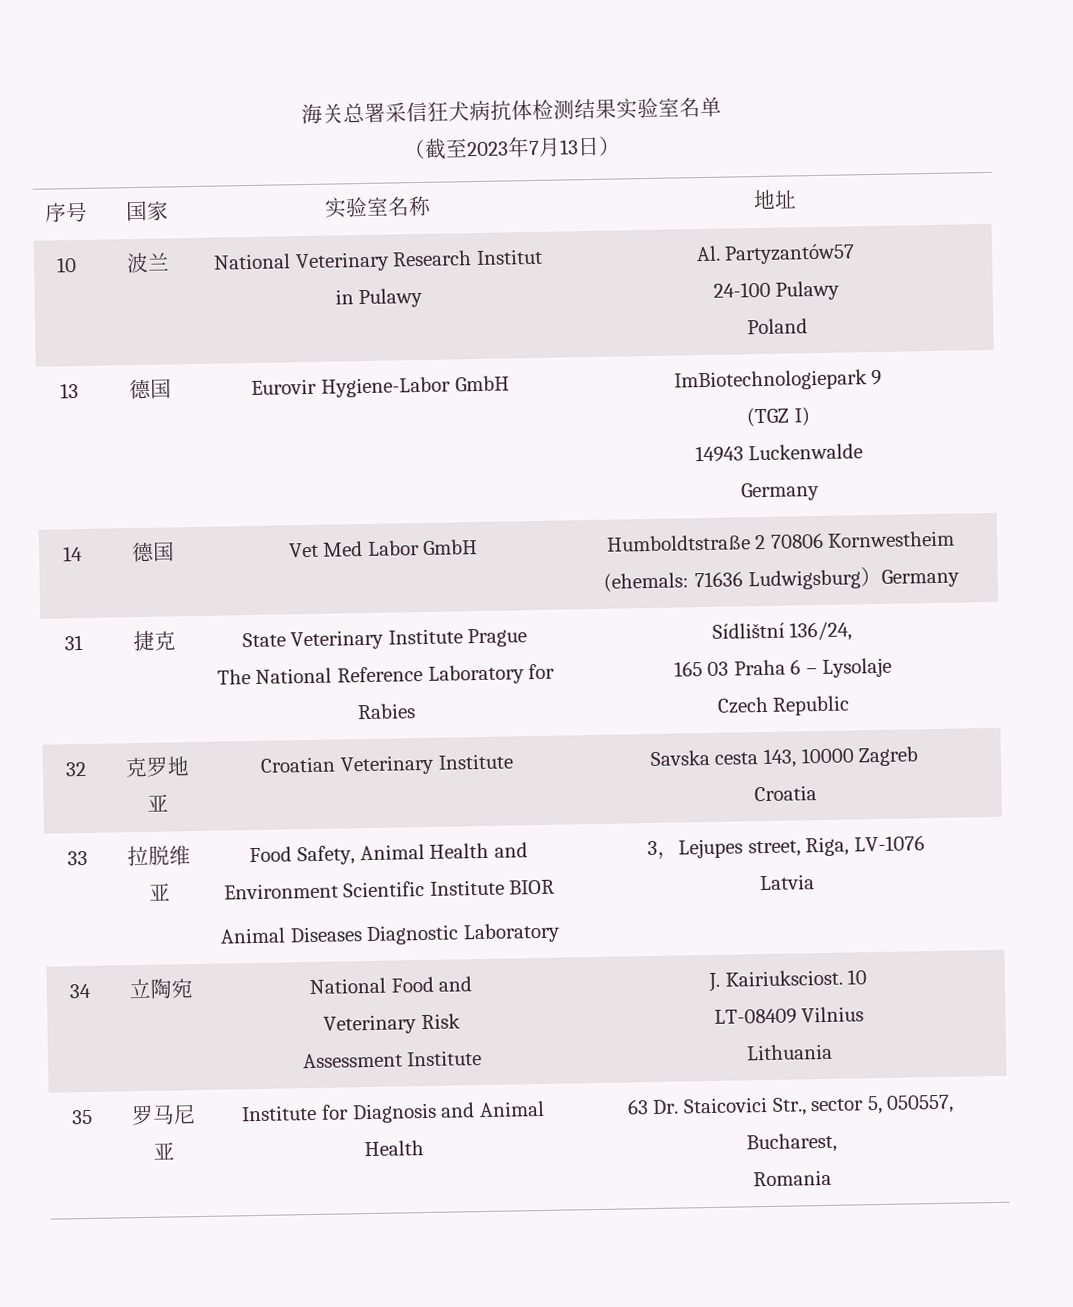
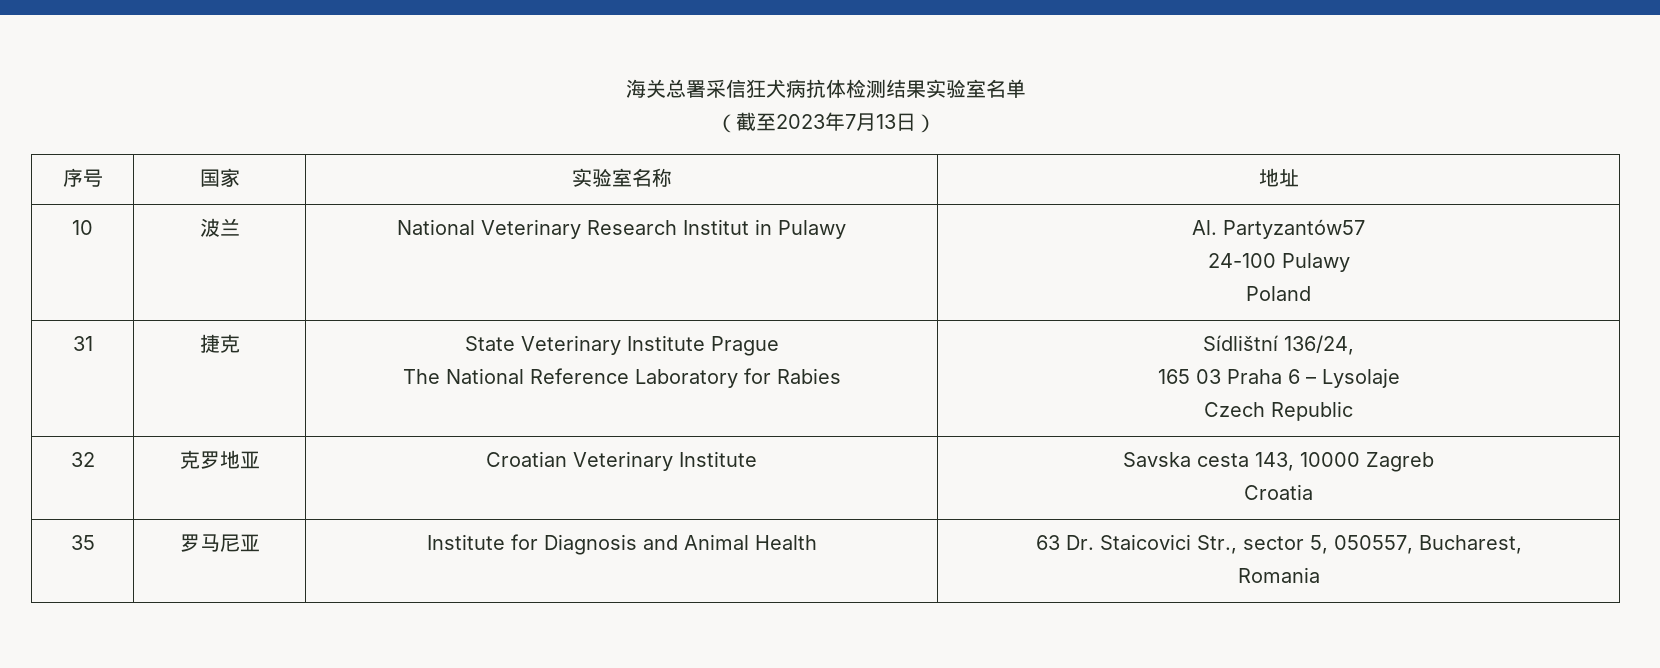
[59,383,79,399] [129,378,172,400] [251,375,510,398] [673,369,883,392] [746,407,811,428] [694,443,864,463] [741,481,820,502] [62,545,83,562] [131,541,175,563] [288,539,479,558] [605,530,956,552] [603,565,960,593] // 13 | 德国 | Eurovir Hygiene-Labor GmbH | ImBiotechnologiepark 9 // (TGZ I) // 14943 Luckenwalde // Germany // 14 | 德国 | Vet Med Labor GmbH | Humboldtstraße 2 70806 Kornwestheim (ehemals: 71636 Ludwigsburg）Germany -> (1311, 293) none
[66,850,88,866] [126,845,191,867] [147,882,171,901] [249,842,528,866] [223,879,556,900] [220,922,561,946] [647,835,925,860] [758,874,815,891] [68,983,92,999] [128,978,194,999] [308,976,473,995] [323,1013,461,1035] [302,1050,483,1069] [707,969,868,993] [713,1006,865,1025] [746,1043,833,1061] // 33 | 拉脱维亚 | Food Safety, Animal Health and Environment Scientific Institute BIOR // Animal Diseases Diagnostic Laboratory | 3，Lejupes street, Riga, LV-1076 // Latvia // 34 | 立陶宛 | National Food and // Veterinary Risk // Assessment Institute | J. Kairiuksciost. 10 // LT-08409 Vilnius // Lithuania -> (1313, 492) none

